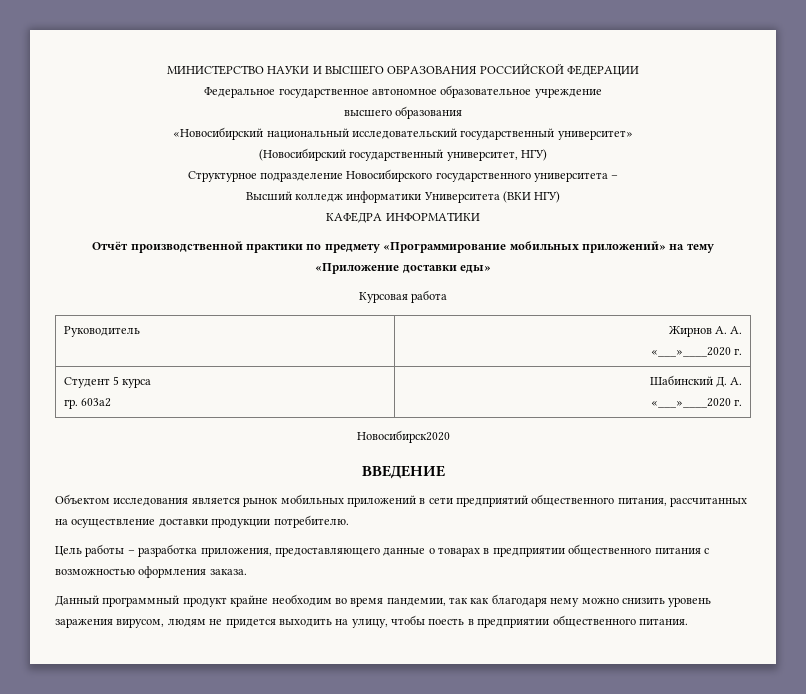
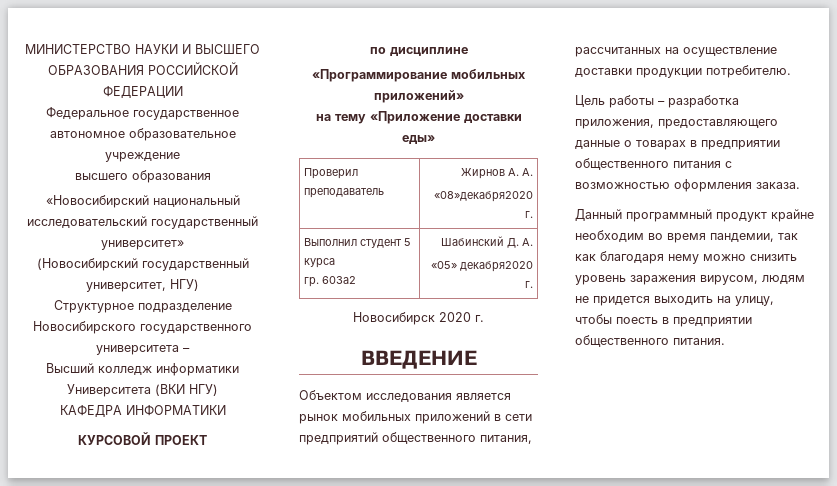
[92,241,380,253] Отчёт производственной практики по предмету -> [78,432,207,445] [369,47,468,56] КУРСОВОЙ ПРОЕКТ // по дисциплине //
(666, 247) none -> (464, 96) //
[358,290,448,303] [63,326,140,337] // Курсовая работа // Руководитель -> [304,168,359,179] [304,188,385,198] // Проверил преподаватель
[651,347,743,357] [63,377,110,388] «___»____2020 г. // Студент -> [433,191,533,202] [524,211,533,218] [304,238,403,248] «08»декабря2020 г. // Выполнил студент
[651,398,743,408] [356,430,450,443] «___»____2020 г. // Новосибирск2020 -> [430,261,533,272] [524,281,533,288] [353,312,484,325] «05» декабря2020 г. // Новосибирск 2020 г.

